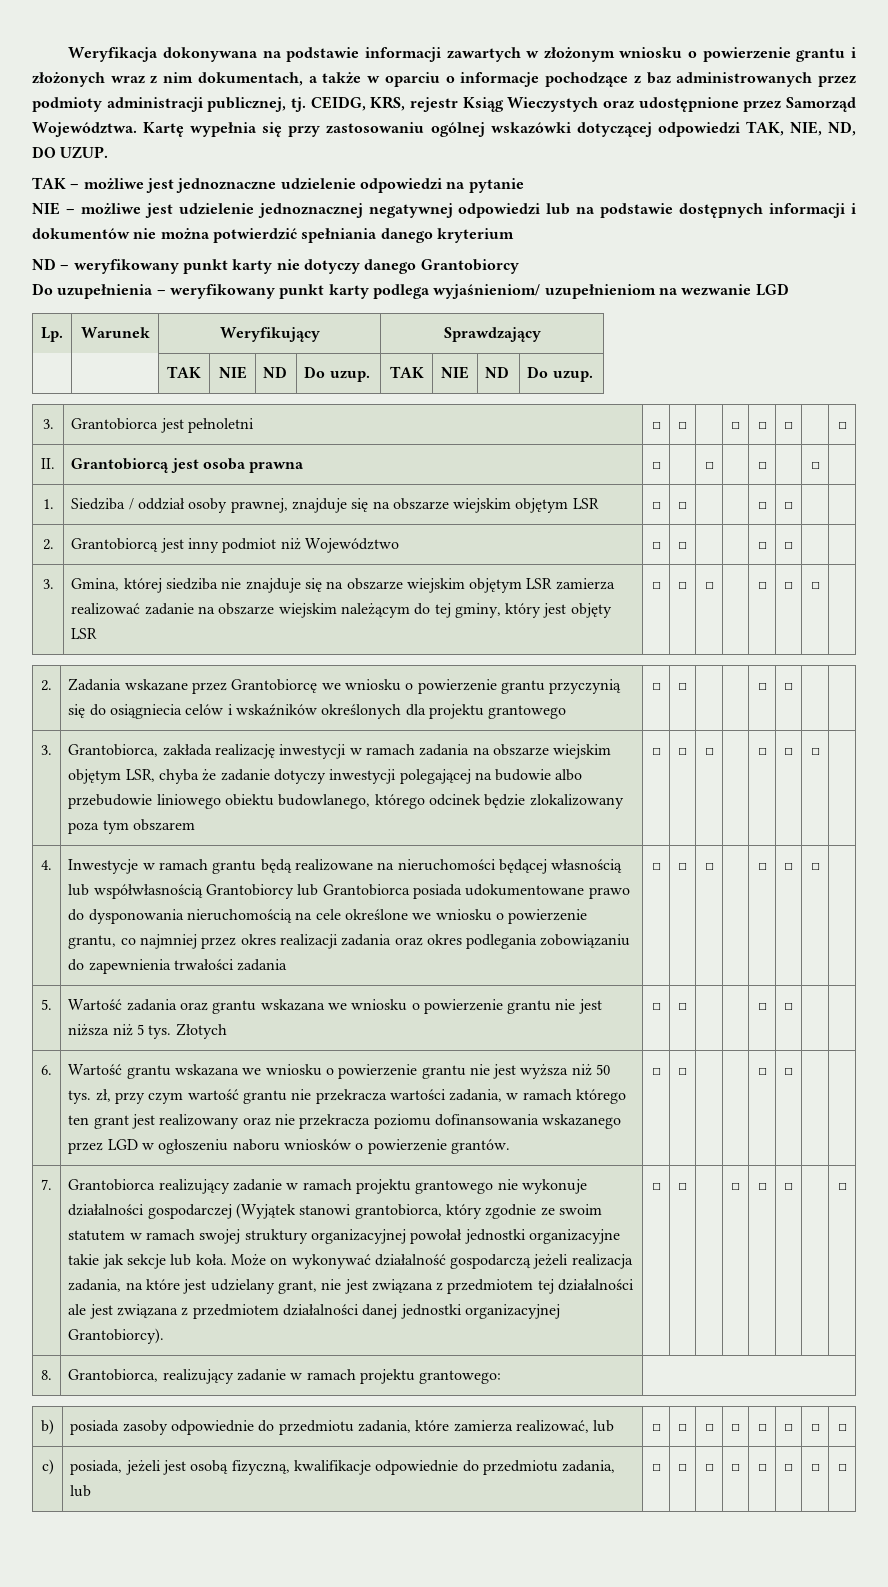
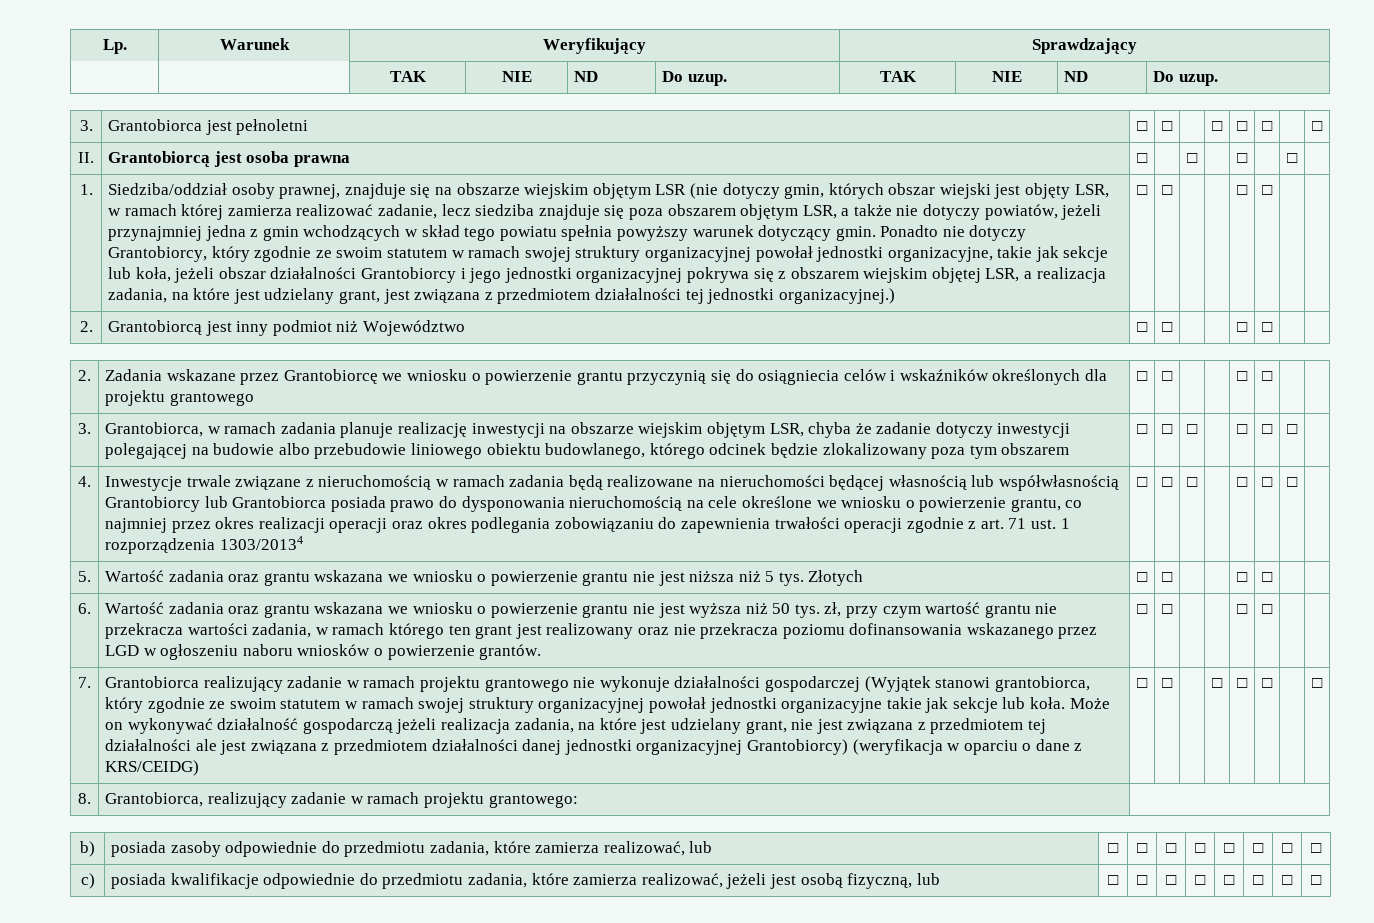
[68,47,857,62] [32,72,857,87] [32,96,856,112] [32,121,857,137] [32,146,109,158] [32,177,524,193] [32,202,856,218] [32,228,514,243] [32,258,519,274] [32,283,789,299] Weryfikacja dokonywana na podstawie informacji zawartych w złożonym wniosku o powierzenie grantu i złożonych wraz z nim dokumentach, a także w oparciu o informacje pochodzące z baz administrowanych przez podmioty administracji publicznej, tj. CEIDG, KRS, rejestr Ksiąg Wieczystych oraz udostępnione przez Samorząd Województwa. Kartę wypełnia się przy zastosowaniu ogólnej wskazówki dotyczącej odpowiedzi TAK, NIE, ND, DO UZUP. // TAK – możliwe jest jednoznaczne udzielenie odpowiedzi na pytanie // NIE – możliwe jest udzielenie jednoznacznej negatywnej odpowiedzi lub na podstawie dostępnych informacji i dokumentów nie można potwierdzić spełniania danego kryterium // ND – weryfikowany punkt karty nie dotyczy danego Grantobiorcy // Do uzupełnienia – weryfikowany punkt karty podlega wyjaśnieniom/ uzupełnieniom na wezwanie LGD // -> (102, 46) none
[71,498,185,510] Siedziba / oddział -> [108,183,228,195] Siedziba/oddział
(599, 503) none -> [689,183,1109,199] [108,204,1102,220] [108,225,1027,241] [108,246,1109,262] [108,267,1106,283] [108,288,895,304] (nie dotyczy gmin, których obszar wiejski jest objęty LSR, w ramach której zamierza realizować zadanie, lecz siedziba znajduje się poza obszarem objętym LSR, a także nie dotyczy powiatów, jeżeli przynajmniej jedna z gmin wchodzących w skład tego powiatu spełnia powyższy warunek dotyczący gmin. Ponadto nie dotyczy Grantobiorcy, który zgodnie ze swoim statutem w ramach swojej struktury organizacyjnej powołał jednostki organizacyjne, takie jak sekcje lub koła, jeżeli obszar działalności Grantobiorcy i jego jednostki organizacyjnej pokrywa się z obszarem wiejskim objętej LSR, a realizacja zadania, na które jest udzielany grant, jest związana z przedmiotem działalności tej jednostki organizacyjnej.)
[42,579,54,589] [71,578,615,593] [71,603,612,618] [71,628,98,639] [651,582,661,589] [678,582,687,589] [704,582,714,589] [757,582,767,589] [784,582,793,589] [810,582,820,589] // 3. | Gmina, której siedziba nie znajduje się na obszarze wiejskim objętym LSR zamierza realizować zadanie na obszarze wiejskim należącym do tej gminy, który jest objęty LSR | □ | □ | □ | | □ | □ | □ | -> (1273, 327) none
[162,744,470,759] zakłada realizację inwestycji w ramach zadania -> [207,422,545,438] w ramach zadania planuje realizację inwestycji
[142,859,257,874] w ramach grantu -> [186,475,565,490] trwale związane z nieruchomością w ramach zadania
[465,884,585,896] udokumentowane -> (386, 504) none
[341,934,392,946] zadania -> [329,518,388,533] operacji
[237,959,288,971] zadania -> [844,517,1070,533] [105,536,303,554] operacji zgodnie z art. 71 ust. 1 rozporządzenia 1303/20134
(123, 1069) none -> [168,602,260,614] zadania oraz
[68,1328,165,1344] Grantobiorcy). -> [746,739,1083,755] [105,760,200,776] Grantobiorcy) (weryfikacja w oparciu o dane z KRS/CEIDG)
[70,1460,290,1475] posiada, jeżeli jest osobą fizyczną, -> [111,873,167,889] posiada
(616, 1466) none -> [531,873,913,889] które zamierza realizować, jeżeli jest osobą fizyczną,

